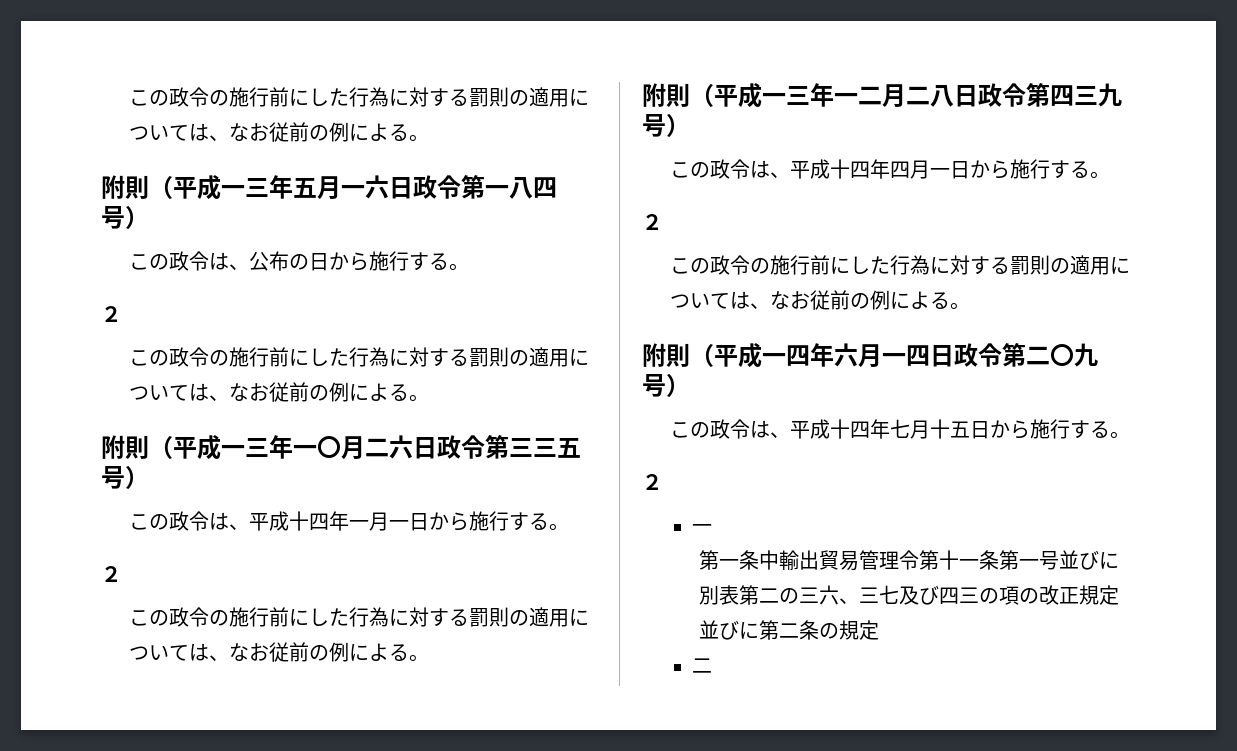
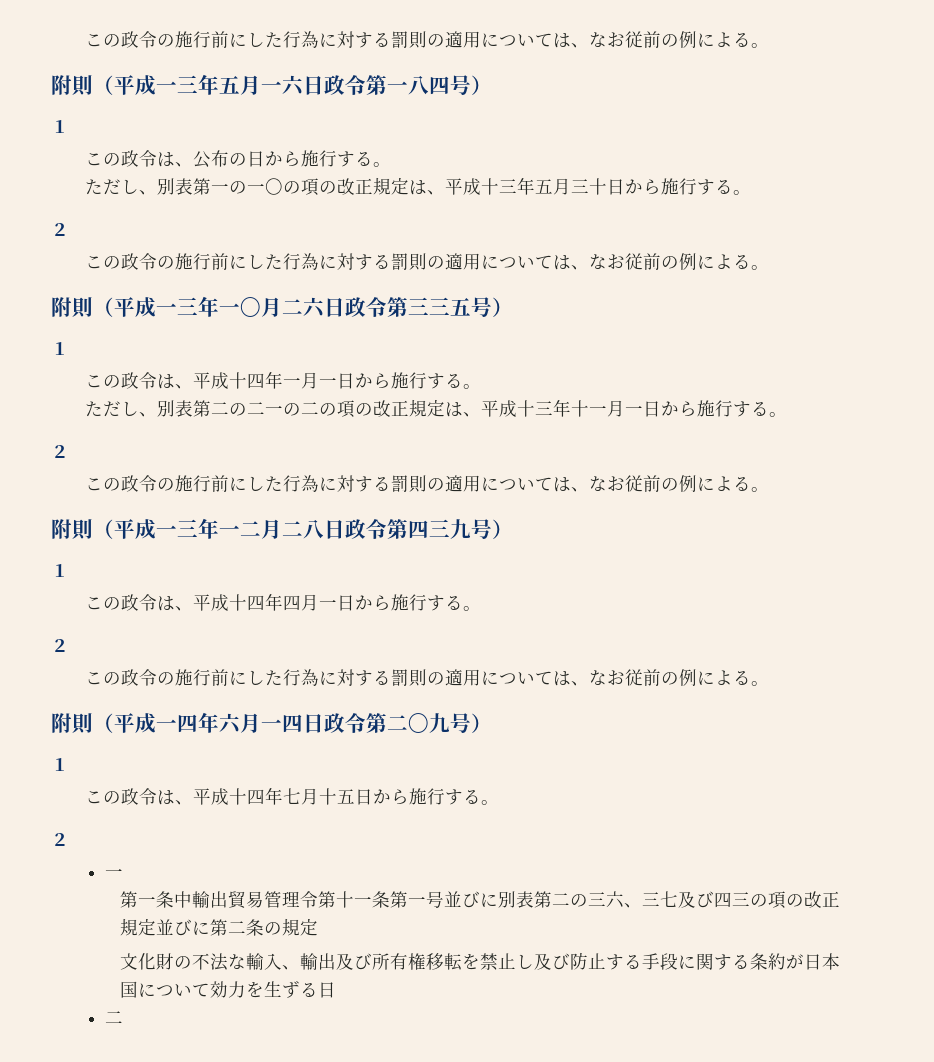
(149, 217) none -> [51,120,69,133] // １
(470, 267) none -> [85,177,752,196] // ただし、別表第一の一〇の項の改正規定は、平成十三年五月三十日から施行する。
(149, 477) none -> [51,342,69,355] // １
(570, 527) none -> [85,399,788,418] // ただし、別表第二の二一の二の項の改正規定は、平成十三年十一月一日から施行する。
(690, 125) none -> [51,564,69,577] // １
(690, 385) none -> [51,758,69,771] // １
(879, 630) none -> [119,952,840,971] [119,981,336,998] // 文化財の不法な輸入、輸出及び所有権移転を禁止し及び防止する手段に関する条約が日本国について効力を生ずる日

